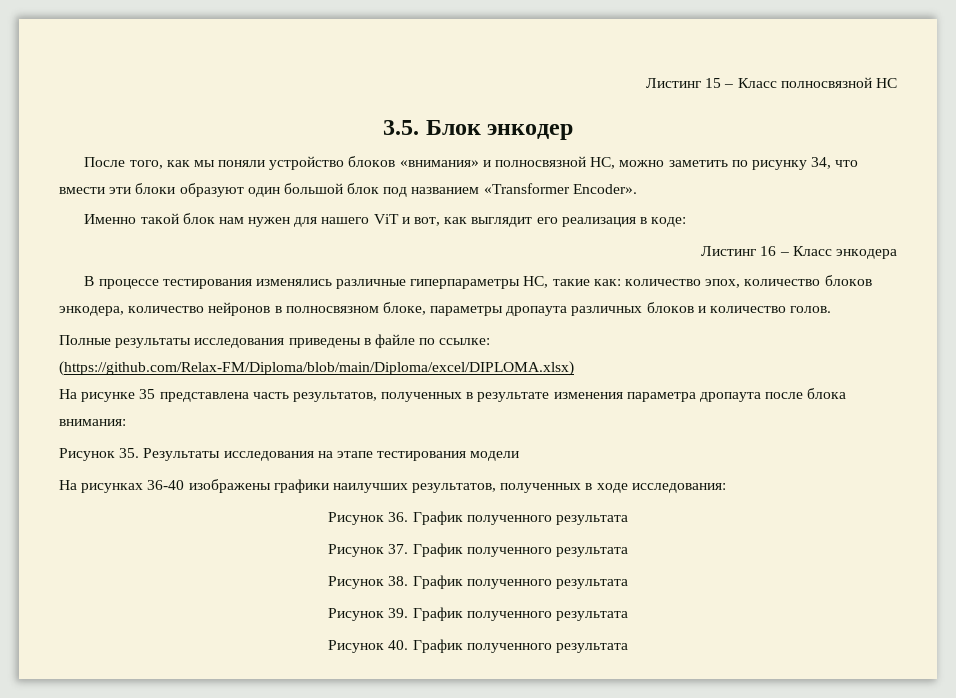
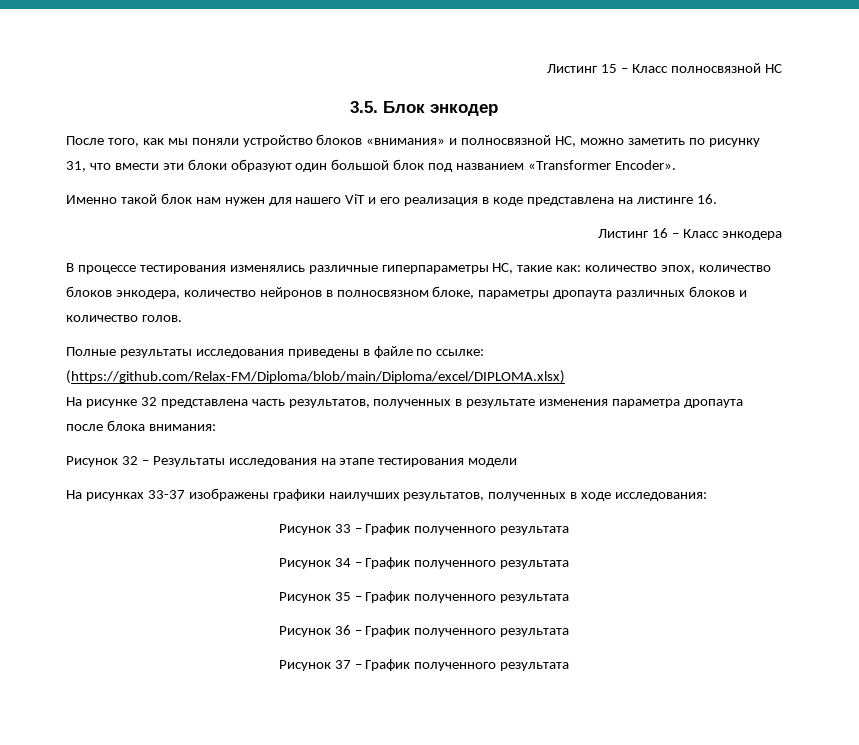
[811,157,832,169] 34, -> [66,161,86,172] 31,
[414,217,687,227] вот, как выглядит его реализация в коде: -> [380,194,717,206] его реализация в коде представлена на листинге 16.
[139,389,156,399] 35 -> [140,397,157,406] 32
[119,448,140,458] 35. -> [121,456,149,465] 32 –
[147,480,185,490] 36-40 -> [147,490,185,499] 33-37
[388,511,628,525] [328,543,628,557] [328,575,628,589] [328,607,628,621] [328,640,409,653] 36. График полученного результата // Рисунок 37. График полученного результата // Рисунок 38. График полученного результата // Рисунок 39. График полученного результата // Рисунок 40. -> [334,523,570,535] [278,557,570,569] [278,591,570,603] [278,625,570,637] [278,660,362,671] 33 – График полученного результата // Рисунок 34 – График полученного результата // Рисунок 35 – График полученного результата // Рисунок 36 – График полученного результата // Рисунок 37 –

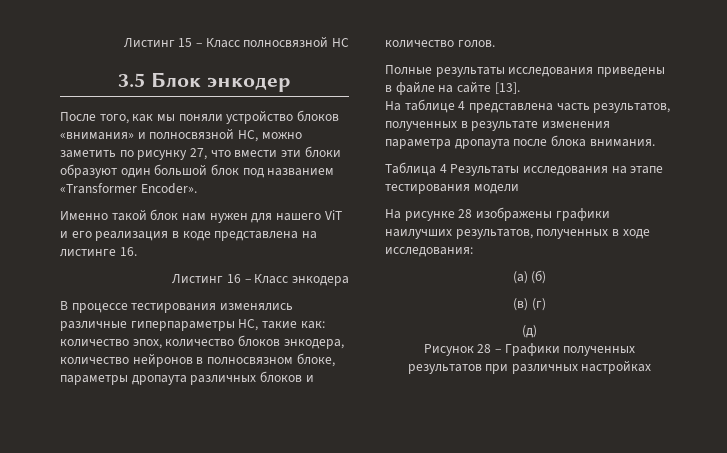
[350,101,378,113] 3.5. -> [118,73,146,88] 3.5
[66,161,86,172] 31, -> [189,148,207,160] 27,
[416,349,485,356] [66,370,565,384] [66,397,157,408] по ссылке: (https://github.com/Relax-FM/Diploma/blob/main/Diploma/excel/DIPLOMA.xlsx) // На рисунке 32 -> [438,81,520,94] [385,99,466,113] на сайте [13]. // На таблице 4
[148,424,216,431] [66,456,149,467] внимания: // Рисунок 32 – -> [589,139,655,147] [385,162,447,176] внимания. // Таблица 4
[85,490,185,501] рисунках 33-37 -> [404,209,473,221] рисунке 28
[278,523,570,535] [278,557,570,569] [278,591,570,603] [278,625,570,637] [278,659,570,671] Рисунок 33 – График полученного результата // Рисунок 34 – График полученного результата // Рисунок 35 – График полученного результата // Рисунок 36 – График полученного результата // Рисунок 37 – График полученного результата -> [512,270,547,284] [513,298,546,311] [522,325,537,338] [423,343,636,356] [407,360,652,374] (а) (б) // (в) (г) // (д) // Рисунок 28 – Графики полученных результатов при различных настройках

